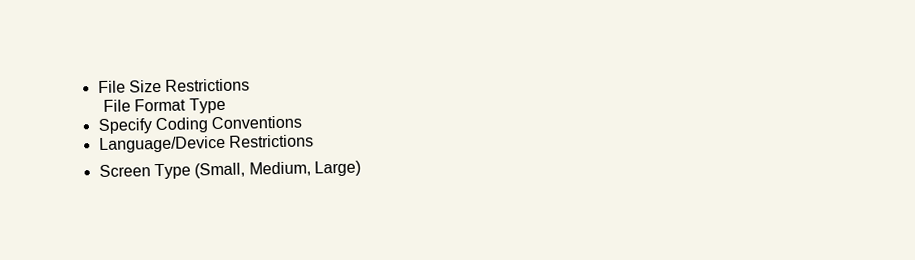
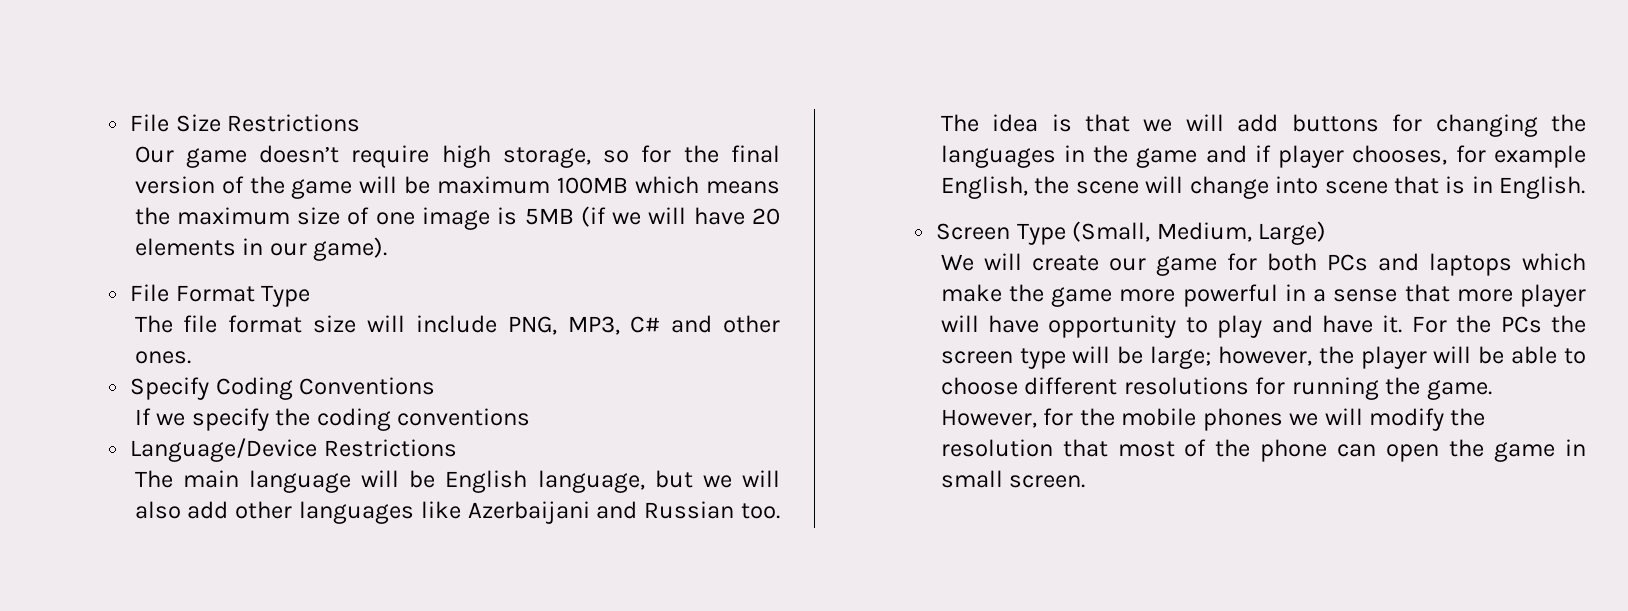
[102,97,226,114] [97,115,303,135] [98,134,315,154] File Format Type // Specify Coding Conventions // Language/Device Restrictions -> [134,145,780,168] [134,176,780,199] [134,206,781,230] [134,237,388,261] [130,284,311,307] [134,315,781,335] [134,351,191,364] [130,377,436,400] [134,408,531,431] [130,438,457,462] [134,470,780,493] [134,501,780,524] [940,114,1586,137] [940,145,1586,168] [940,176,1586,199] Our game doesn’t require high storage, so for the final version of the game will be maximum 100MB which means the maximum size of one image is 5MB (if we will have 20 elements in our game). // File Format Type // The file format size will include PNG, MP3, C# and other ones. // Specify Coding Conventions // If we specify the coding conventions // Language/Device Restrictions // The main language will be English language, but we will also add other languages like Azerbaijani and Russian too. The idea is that we will add buttons for changing the languages in the game and if player chooses, for example English, the scene will change into scene that is in English.
(362, 168) none -> [940,253,1586,276] [940,284,1586,307] [940,315,1586,338] [940,346,1586,369] [940,377,1492,400] [940,408,1486,431] [940,439,1586,462] [940,470,1086,488] // We will create our game for both PCs and laptops which make the game more powerful in a sense that more player will have opportunity to play and have it. For the PCs the screen type will be large; however, the player will be able to choose different resolutions for running the game. However, for the mobile phones we will modify the resolution that most of the phone can open the game in small screen.

